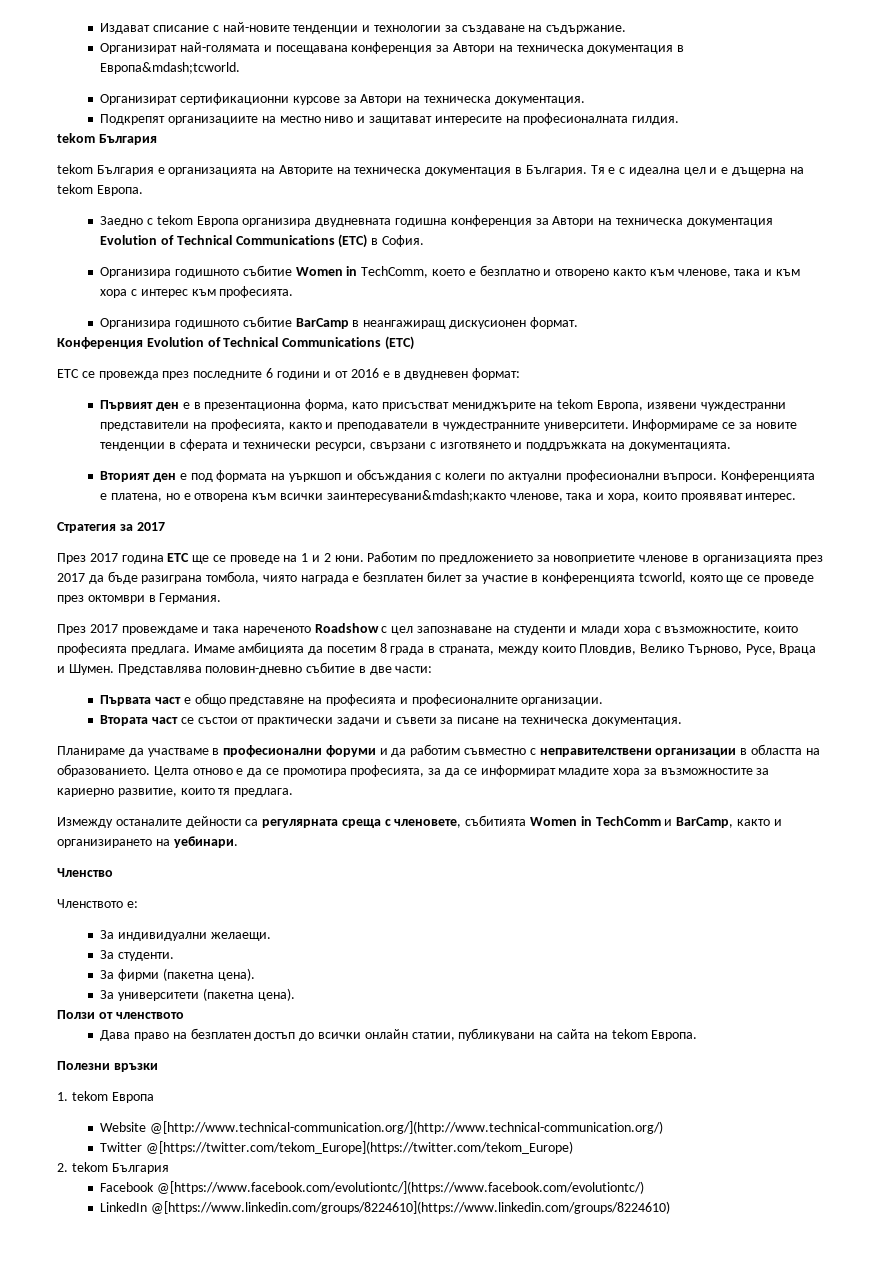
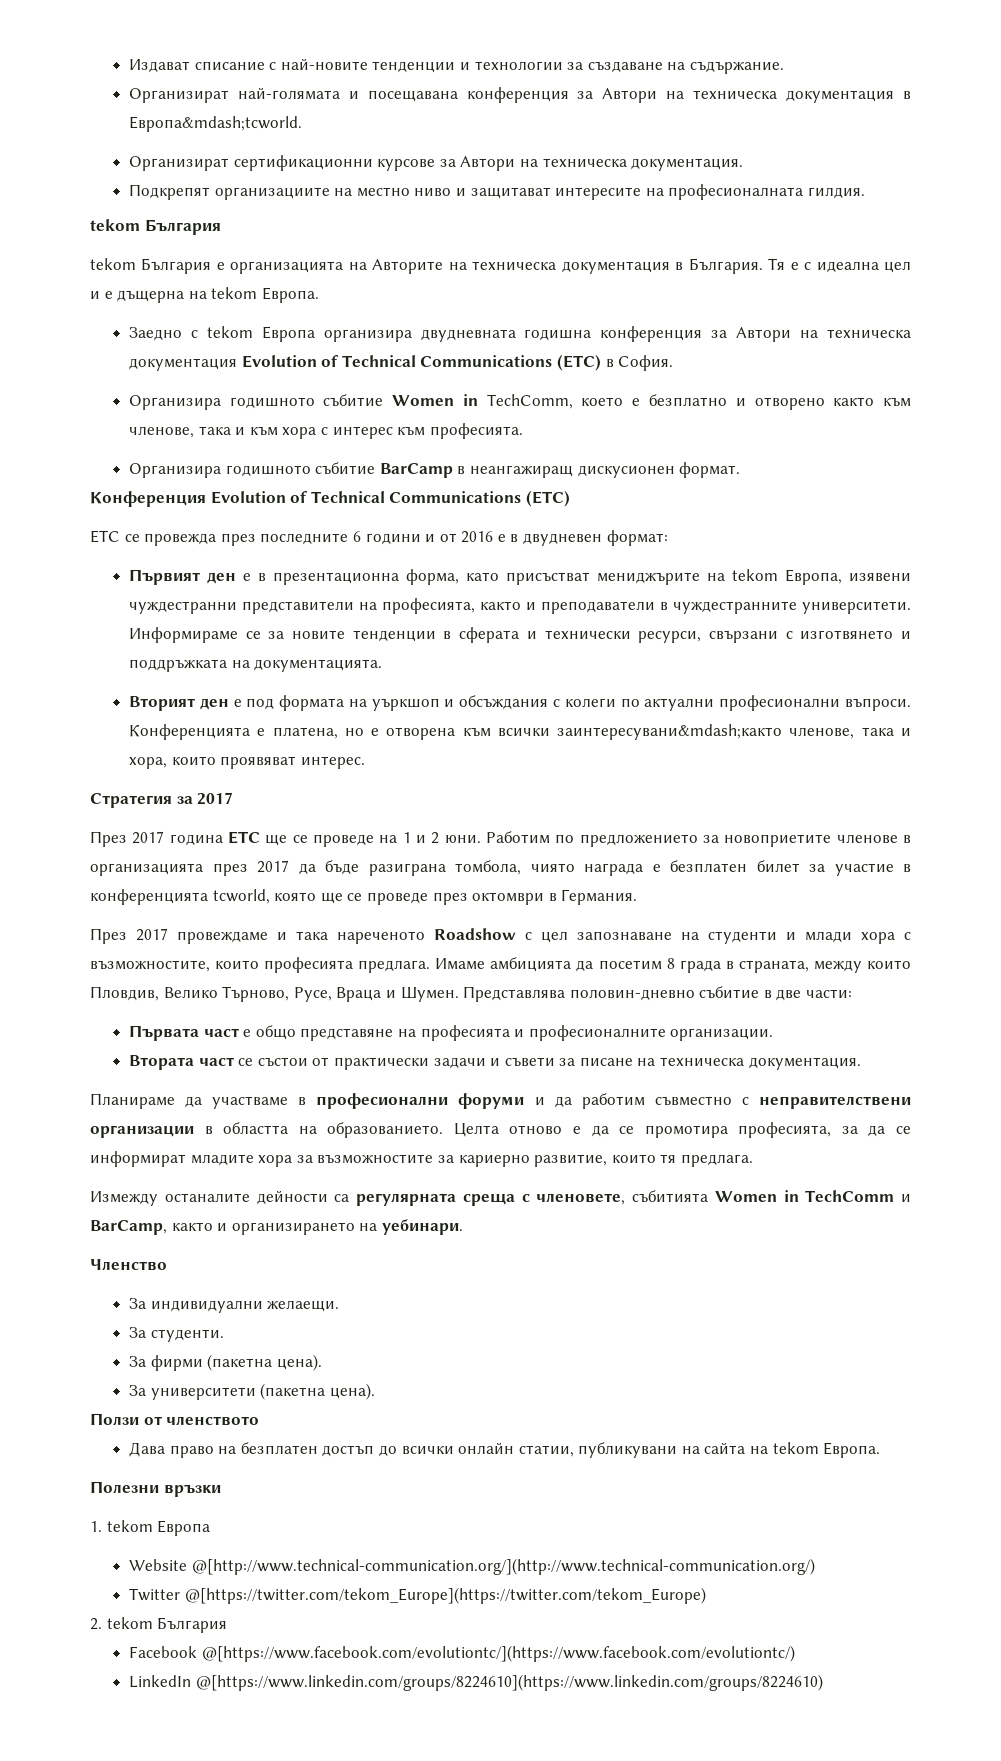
[57,899,138,908] // Членството е: -> (167, 1265) none

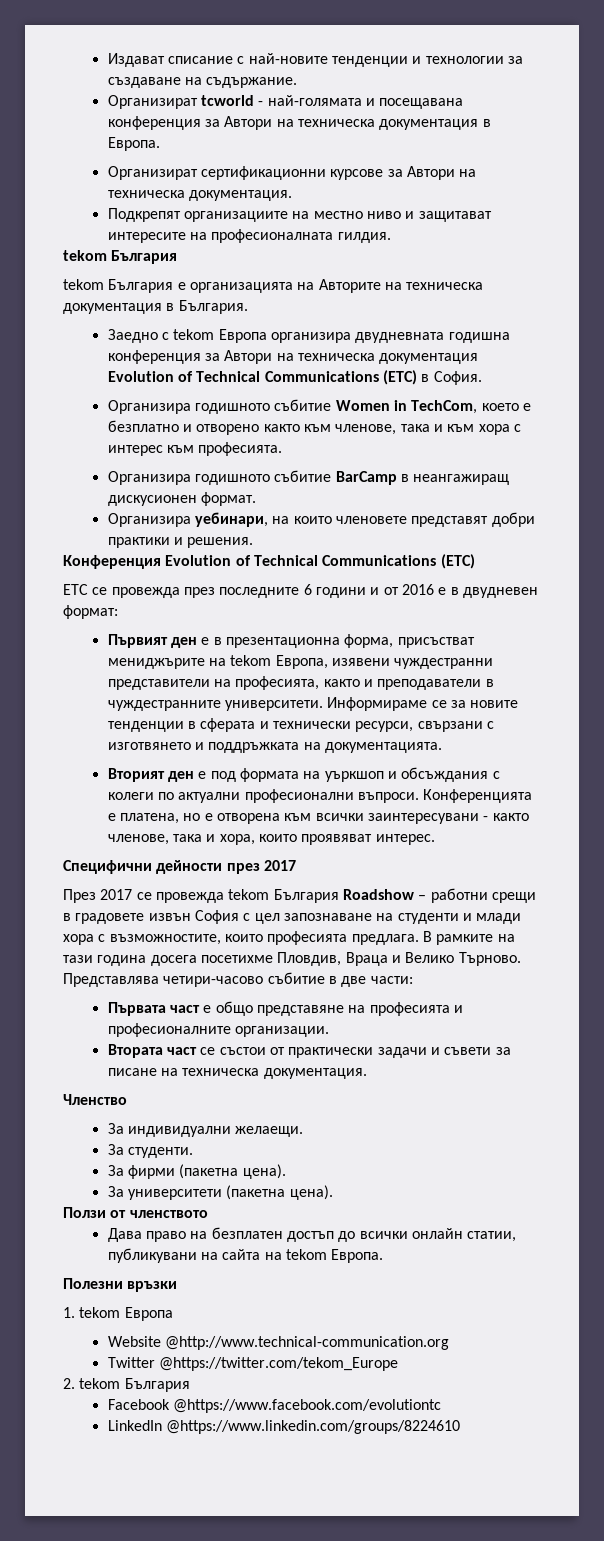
(229, 95) none -> [201,95,264,106] tcworld -
[128,116,302,132] Европа&mdash;tcworld. -> [107,137,160,151] Европа.
[768,258,912,273] [90,287,319,303] Тя е с идеална цел и е дъщерна на tekom Европа. -> (248, 307) none
[486,394,573,409] TechComm, -> [411,400,478,414] TechCom,
(741, 470) none -> [107,512,535,527] [107,537,254,548] // Организира уебинари, на които членовете представят добри практики и решения.
[465,572,499,581] като -> (394, 641) none
[557,724,783,740] заинтересувани&mdash;както -> [368,813,529,824] заинтересувани - както
[90,793,193,808] Стратегия за -> [63,860,260,874] Специфични дейности през
[169,831,911,847] [90,860,911,876] [90,889,638,905] [90,928,516,944] година ETC ще се проведе на 1 и 2 юни. Работим по предложението за новоприетите членове в организацията през 2017 да бъде разиграна томбола, чиято награда е безплатен билет за участие в конференцията tcworld, която ще се проведе през октомври в Германия. // През 2017 провеждаме и така нареченото Roadshow -> [136,888,536,903] [63,910,239,924] се провежда tekom България Roadshow – работни срещи в градовете извън София
[435,957,912,973] [90,986,695,1002] Имаме амбицията да посетим 8 града в страната, между които Пловдив, Велико Търново, Русе, Враца и Шумен. Представлява половин-дневно -> [422,931,515,945] [63,952,521,966] [63,973,264,987] В рамките на тази година досега посетихме Пловдив, Враца и Велико Търново. Представлява четири-часово
[90,1093,911,1109] [90,1122,911,1138] [90,1151,753,1167] [90,1190,911,1206] [90,1219,463,1235] // Планираме да участваме в професионални форуми и да работим съвместно с неправителствени организации в областта на образованието. Целта отново е да се промотира професията, за да се информират младите хора за възможностите за кариерно развитие, които тя предлага. // Измежду останалите дейности са регулярната среща с членовете, събитията Women in TechComm и BarCamp, както и организирането на уебинари. -> (367, 1073) none
[191,1558,815,1575] @[http://www.technical-communication.org/](http://www.technical-communication.org/) -> [165,1336,450,1350] @http://www.technical-communication.org
[184,1587,706,1604] @[https://twitter.com/tekom_Europe](https://twitter.com/tekom_Europe) -> [159,1357,399,1371] @https://twitter.com/tekom_Europe
[201,1645,795,1662] @[https://www.facebook.com/evolutiontc/](https://www.facebook.com/evolutiontc/) -> [173,1399,442,1413] @https://www.facebook.com/evolutiontc
[195,1674,823,1691] @[https://www.linkedin.com/groups/8224610](https://www.linkedin.com/groups/8224610) -> [166,1420,461,1434] @https://www.linkedin.com/groups/8224610

